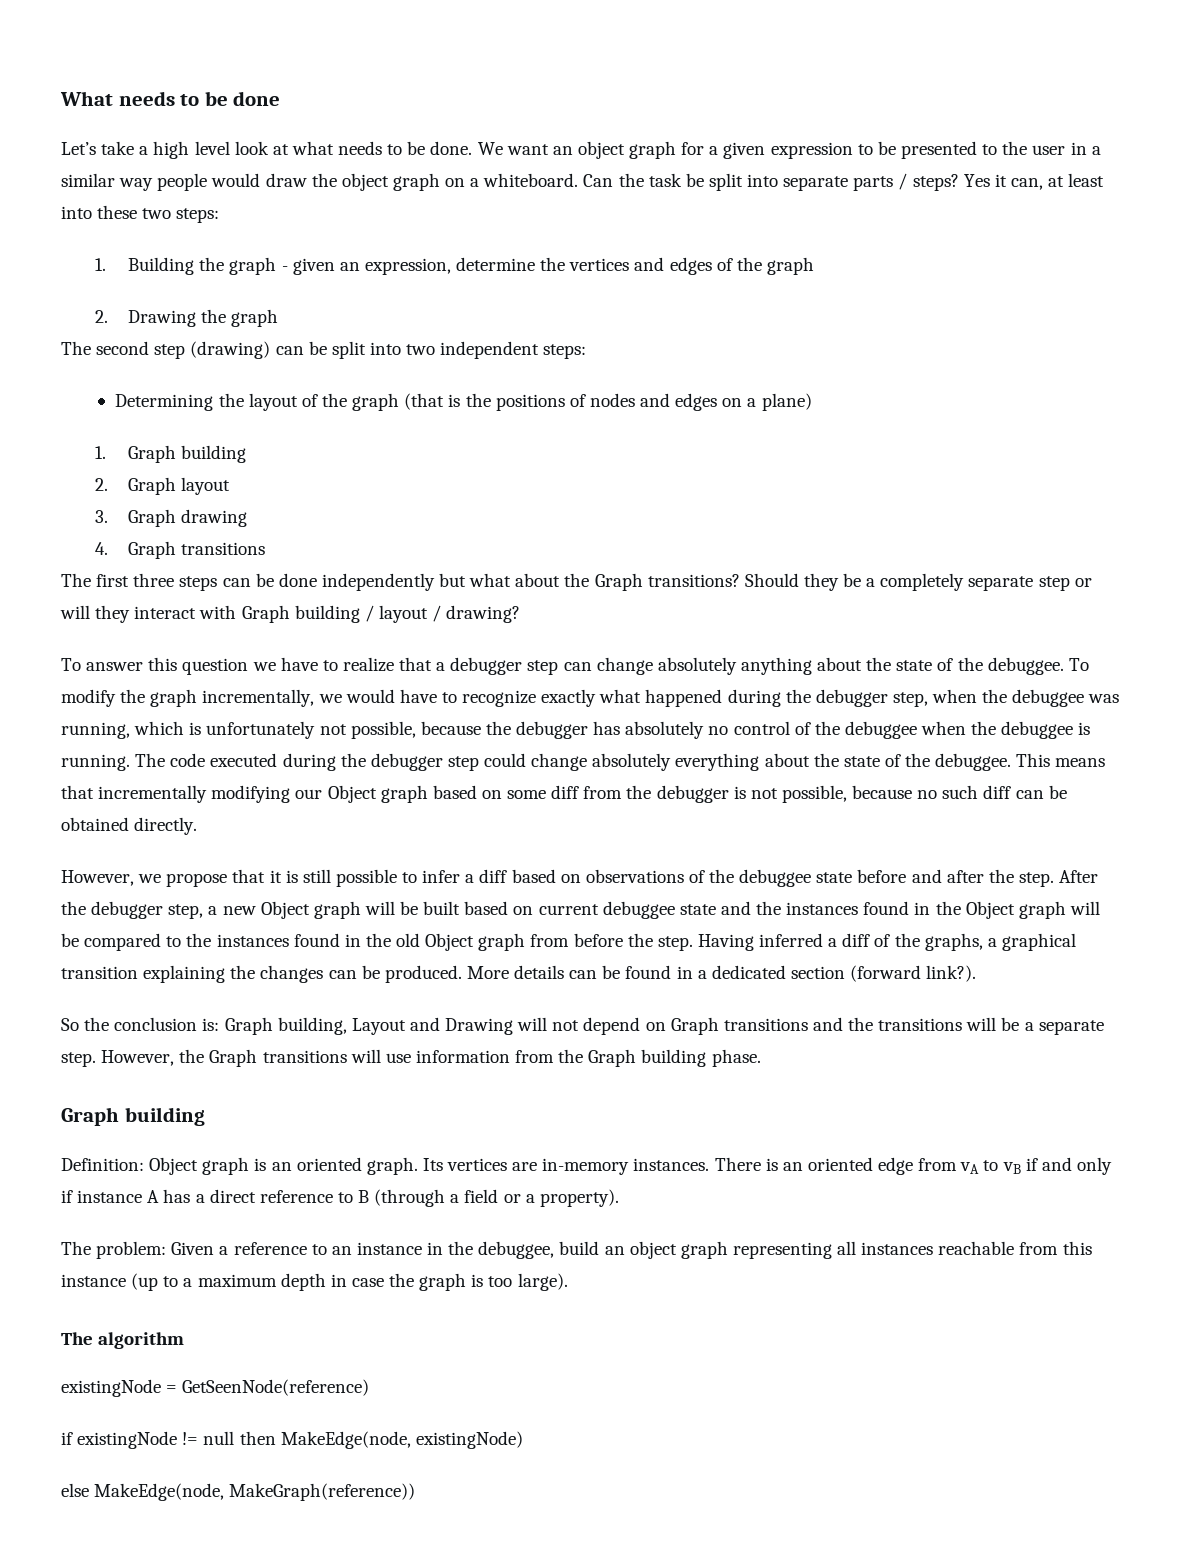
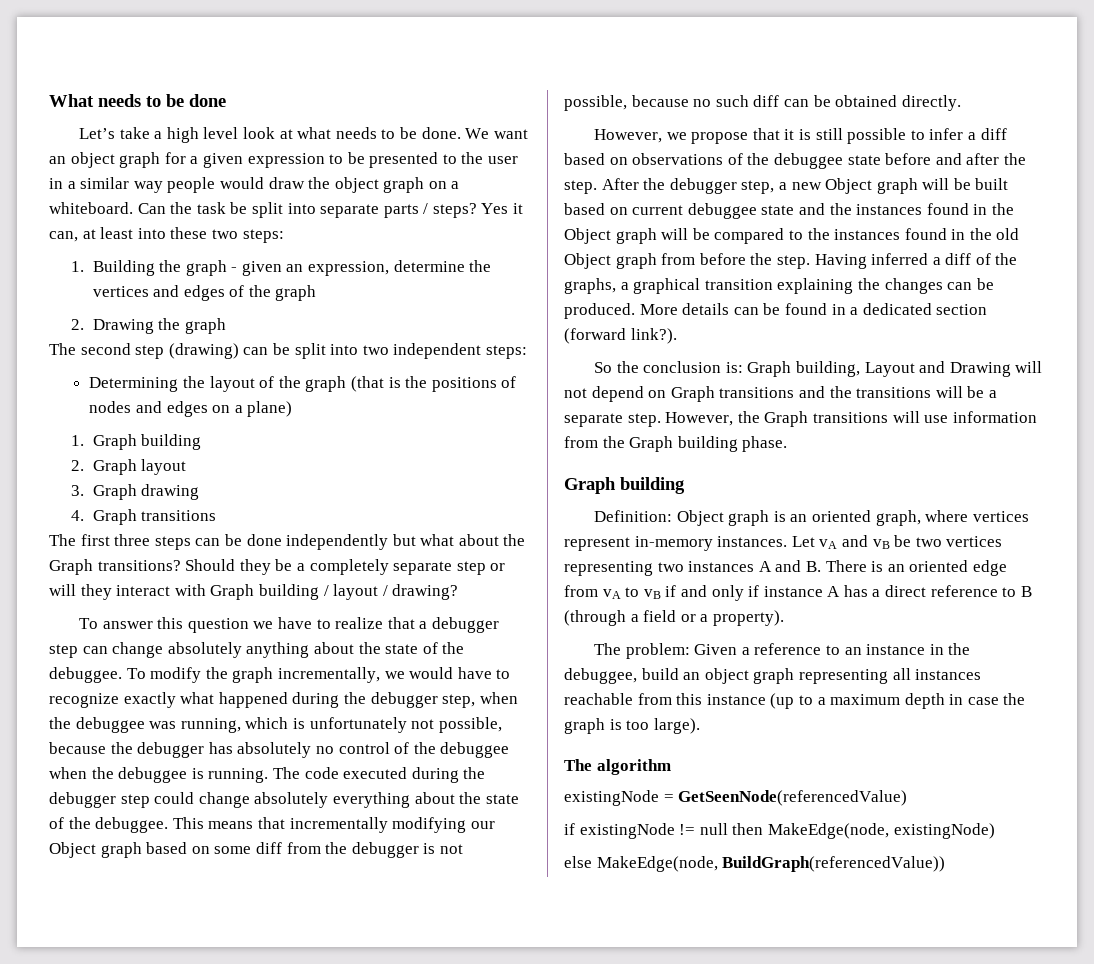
[366,1157,710,1175] graph. Its vertices are in-memory instances. -> [875,510,1029,526] [564,535,1003,551] [564,560,821,576] graph, where vertices represent in-memory instances. Let vA and vB be two vertices representing two instances A and B.
[182,1379,370,1396] GetSeenNode(reference) -> [678,790,908,806] GetSeenNode(referencedValue)
[229,1483,416,1501] MakeGraph(reference)) -> [722,856,946,872] BuildGraph(referencedValue))

